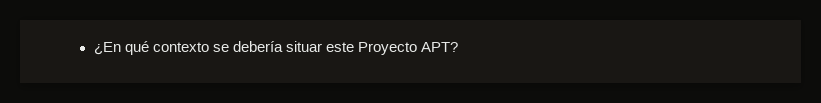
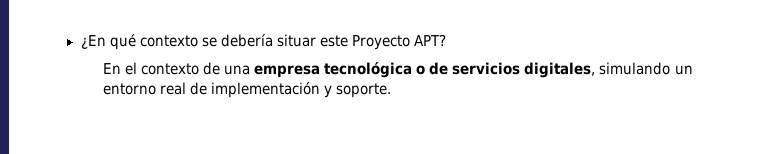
(458, 47) none -> [102,62,693,78] [102,82,392,98] // En el contexto de una empresa tecnológica o de servicios digitales, simulando un entorno real de implementación y soporte.

